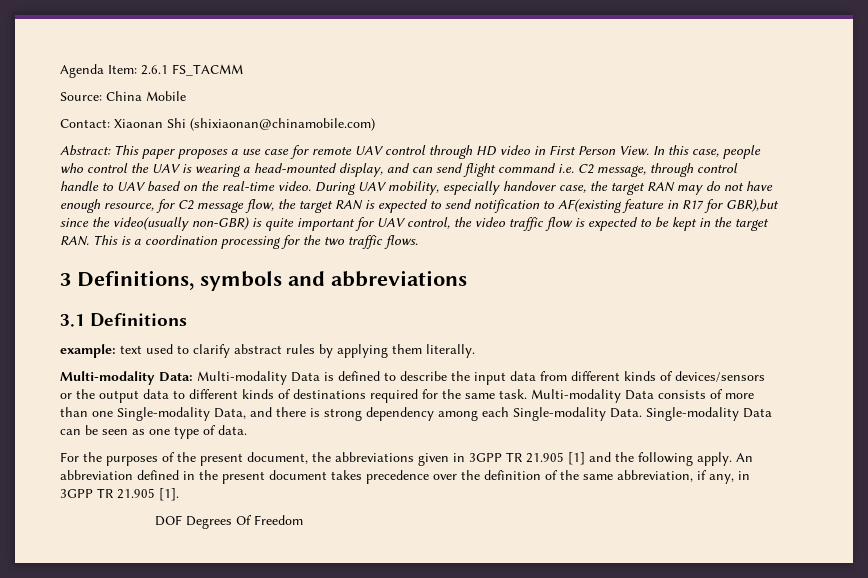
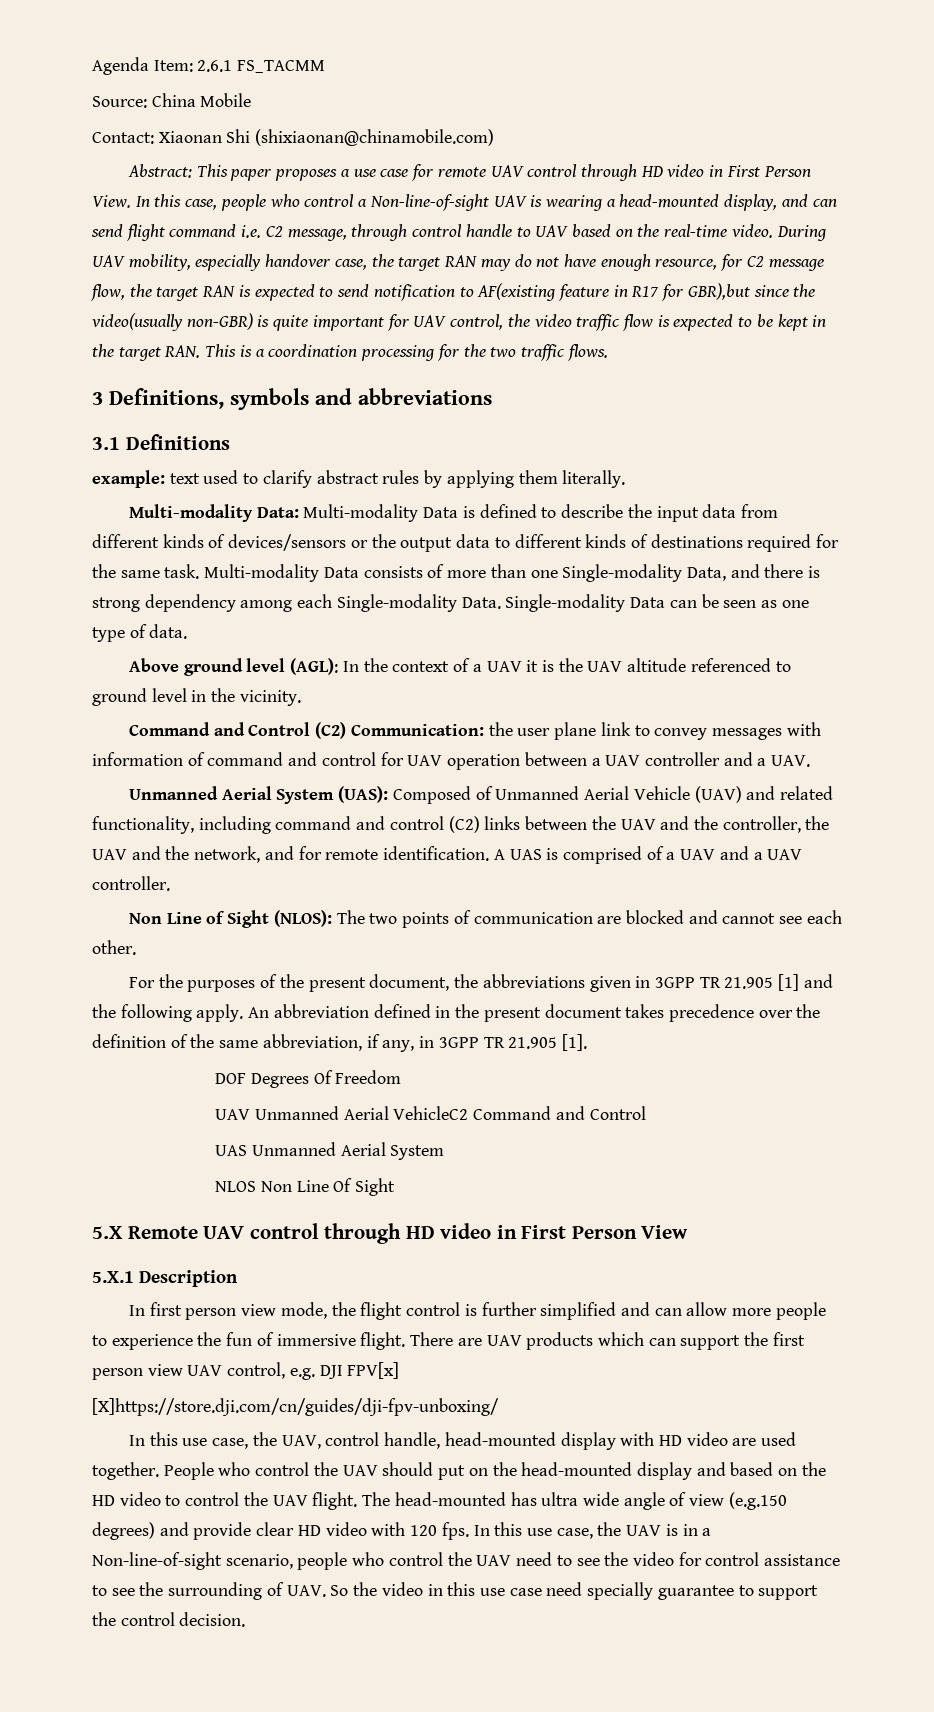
[131,163,149,173] the -> [358,194,489,211] a Non-line-of-sight
(247, 430) none -> [128,658,791,676] [92,688,301,706] [128,722,821,740] [92,752,811,770] [128,786,833,804] [92,816,830,834] [92,846,803,864] [92,876,170,891] [128,910,842,928] [92,940,136,955] // Above ground level (AGL): In the context of a UAV it is the UAV altitude referenced to ground level in the vicinity. // Command and Control (C2) Communication: the user plane link to convey messages with information of command and control for UAV operation between a UAV controller and a UAV. // Unmanned Aerial System (UAS): Composed of Unmanned Aerial Vehicle (UAV) and related functionality, including command and control (C2) links between the UAV and the controller, the UAV and the network, and for remote identification. A UAS is comprised of a UAV and a UAV controller. // Non Line of Sight (NLOS): The two points of communication are blocked and cannot see each other.
(304, 520) none -> [215,1106,646,1120] [215,1142,445,1160] [215,1178,396,1196] [92,1223,689,1244] [92,1270,239,1287] [128,1302,826,1320] [92,1332,805,1350] [92,1362,400,1380] [92,1398,499,1416] [128,1432,797,1450] [92,1462,826,1480] [92,1492,787,1510] [92,1522,712,1540] [92,1552,841,1570] [92,1582,819,1600] [92,1612,246,1627] // UAV Unmanned Aerial VehicleC2 Command and Control // UAS Unmanned Aerial System // NLOS Non Line Of Sight // 5.X Remote UAV control through HD video in First Person View // 5.X.1 Description // In first person view mode, the flight control is further simplified and can allow more people to experience the fun of immersive flight. There are UAV products which can support the first person view UAV control, e.g. DJI FPV[x] // [X]https://store.dji.com/cn/guides/dji-fpv-unboxing/ // In this use case, the UAV, control handle, head-mounted display with HD video are used together. People who control the UAV should put on the head-mounted display and based on the HD video to control the UAV flight. The head-mounted has ultra wide angle of view (e.g.150 degrees) and provide clear HD video with 120 fps. In this use case, the UAV is in a Non-line-of-sight scenario, people who control the UAV need to see the video for control assistance to see the surrounding of UAV. So the video in this use case need specially guarantee to support the control decision.

